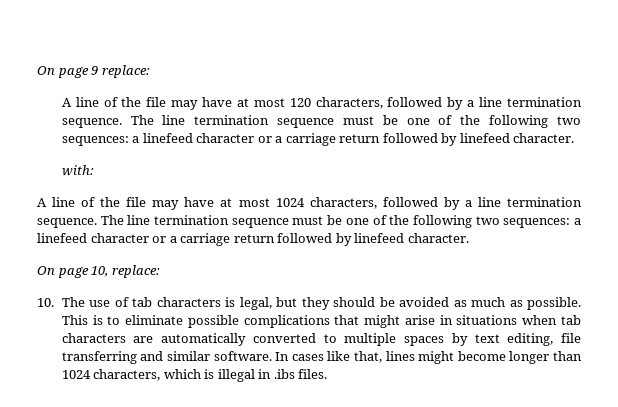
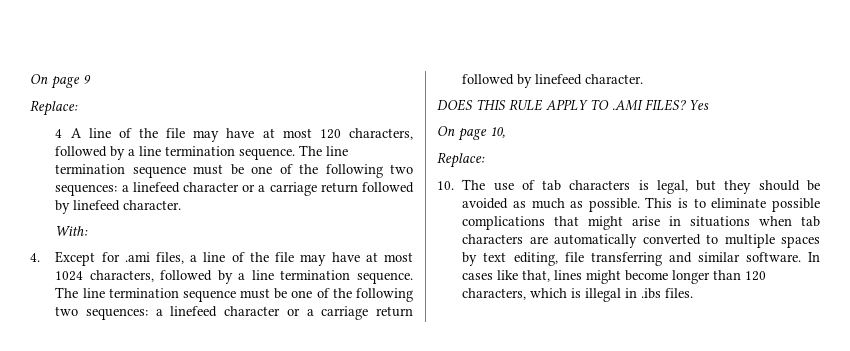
[101,65,150,78] replace: // -> [30,100,78,116] [55,129,63,138] // Replace: // 4
[61,165,94,176] [37,198,47,207] with: // A -> [55,226,89,236] [30,251,198,266] With: // 4. Except for .ami files, a
(469, 238) none -> [437,99,709,111] // DOES THIS RULE APPLY TO .AMI FILES? Yes
[111,265,160,278] replace: -> [437,152,485,168] // Replace:
[61,370,91,379] 1024 -> [745,271,767,281] 120

